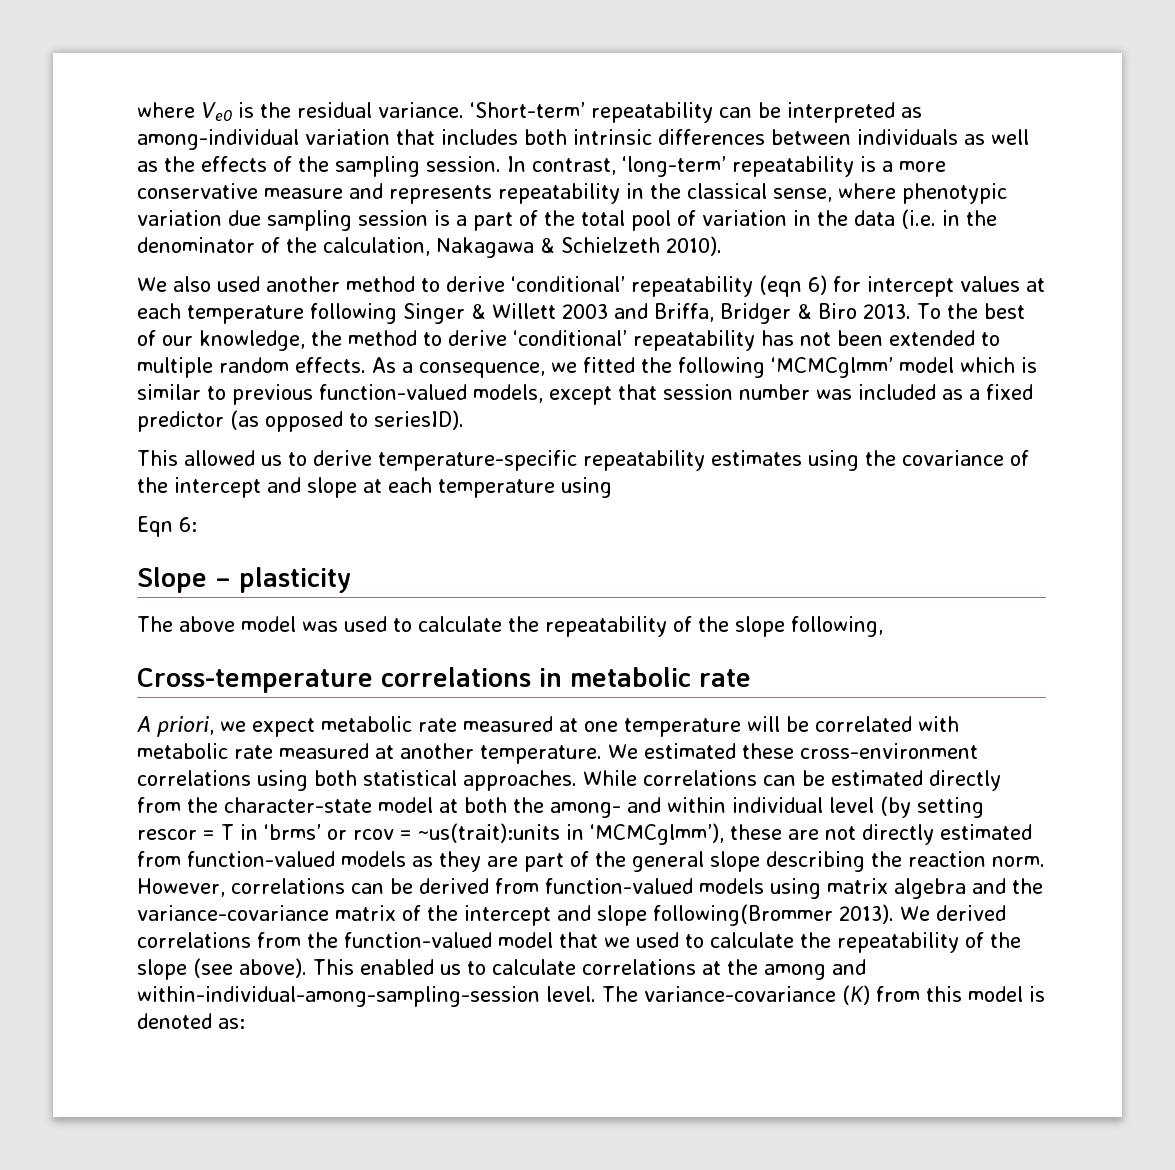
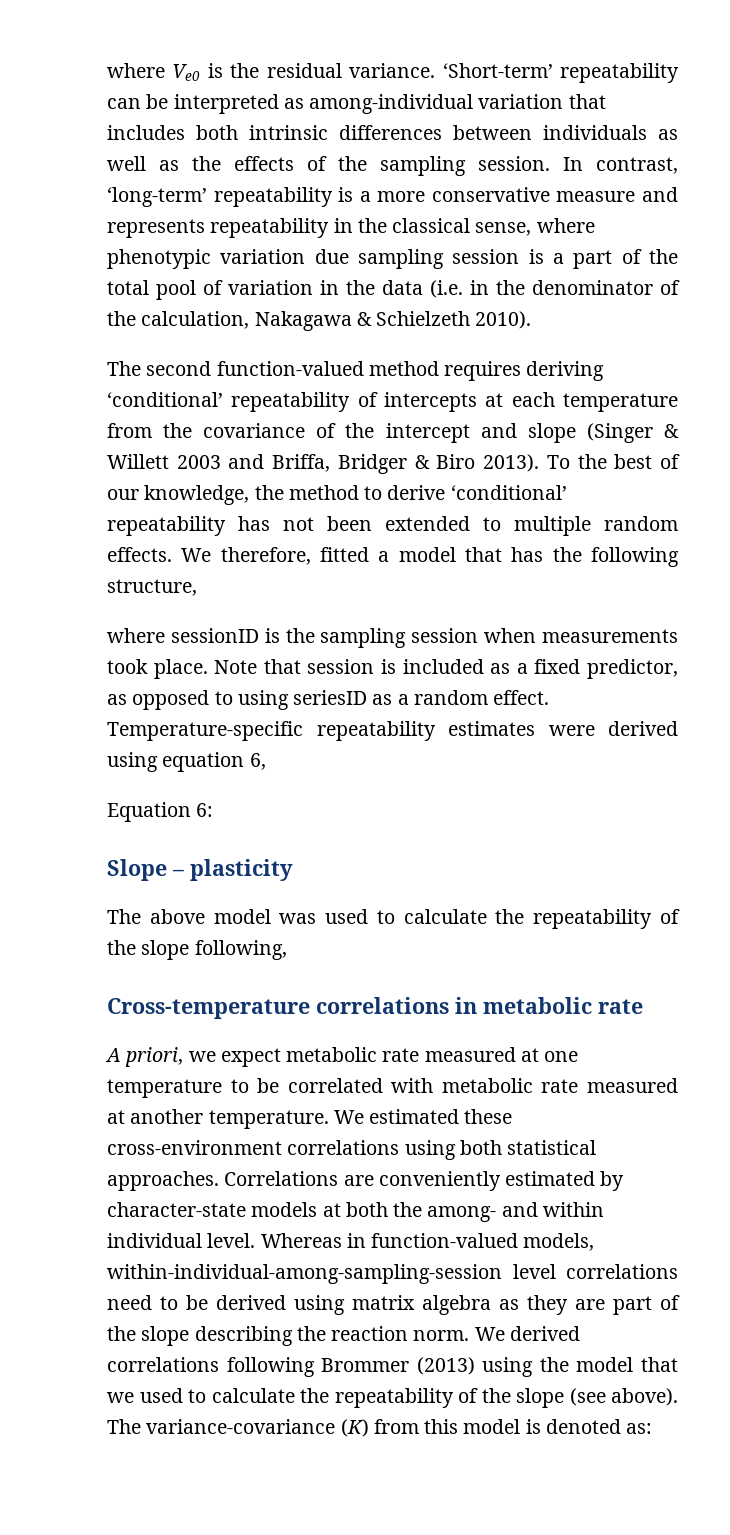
[137,275,1045,297] [137,303,465,324] We also used another method to derive ‘conditional’ repeatability (eqn 6) for intercept values at each temperature following Singer -> [107,361,605,381] [107,392,678,412] [107,423,653,443] The second function-valued method requires deriving ‘conditional’ repeatability of intercepts at each temperature from the covariance of the intercept and slope (Singer
[863,304,911,319] 2013. -> [483,454,540,472] 2013).
[372,357,1037,378] [137,384,1033,405] [137,410,464,432] [137,450,1029,471] [137,477,612,498] [137,516,173,537] As a consequence, we fitted the following ‘MCMCglmm’ model which is similar to previous function-valued models, except that session number was included as a fixed predictor (as opposed to seriesID). // This allowed us to derive temperature-specific repeatability estimates using the covariance of the intercept and slope at each temperature using // Eqn -> [181,547,679,567] [107,579,197,596] [107,628,678,648] [107,659,679,679] [107,690,550,710] [107,721,678,741] [107,752,266,772] [107,802,191,822] We therefore, fitted a model that has the following structure, // where sessionID is the sampling session when measurements took place. Note that session is included as a fixed predictor, as opposed to using seriesID as a random effect. Temperature-specific repeatability estimates were derived using equation 6, // Equation
[747,716,780,732] will -> [230,1079,249,1093] to
[583,770,1001,791] [137,797,433,813] While correlations can be estimated directly from the character-state model -> [224,1171,625,1191] [107,1202,318,1217] Correlations are conveniently estimated by character-state models
[829,796,984,818] [137,823,1032,845] [137,851,406,867] level (by setting rescor = T in ‘brms’ or rcov = ~us(trait):units in ‘MCMCglmm’), these are not directly estimated from function-valued models -> [207,1233,595,1251] [107,1264,678,1284] [107,1295,491,1315] level. Whereas in function-valued models, within-individual-among-sampling-session level correlations need to be derived using matrix algebra
[632,851,704,872] general -> (136, 1333) none
[137,878,1043,899] [137,904,1006,926] [137,932,492,948] However, correlations can be derived from function-valued models using matrix algebra and the variance-covariance matrix of the intercept and slope following(Brommer 2013). We derived correlations from the function-valued -> [474,1326,580,1341] [107,1357,569,1377] We derived correlations following Brommer (2013) using the
[313,959,866,980] [137,986,596,1007] This enabled us to calculate correlations at the among and within-individual-among-sampling-session level. -> (678, 1397) none

